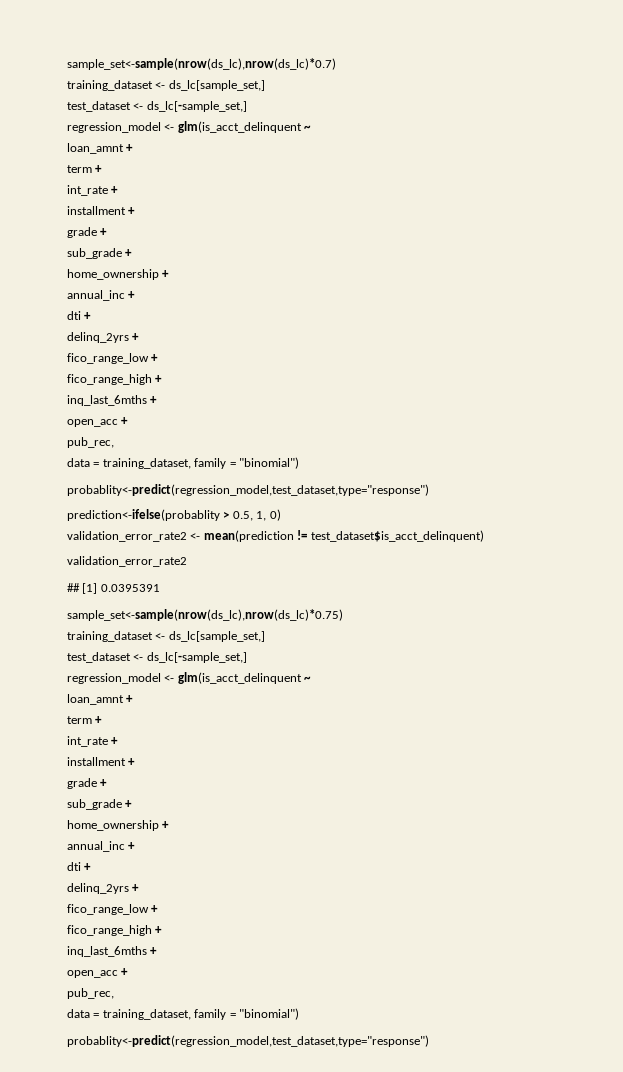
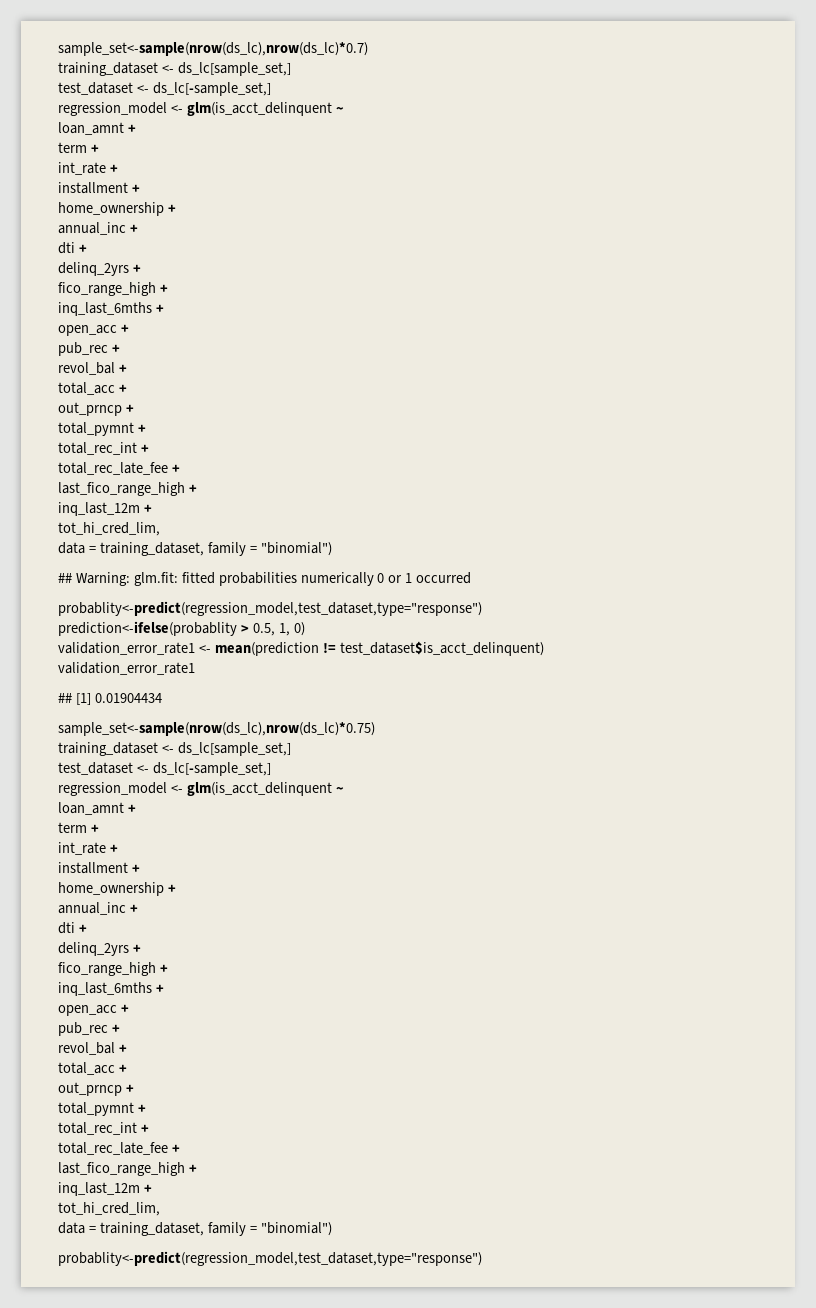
[67,227,108,238] [67,248,133,259] [67,269,170,280] [67,290,136,301] [67,311,92,320] [67,332,140,343] [67,353,159,364] [67,374,163,385] [67,395,158,406] [67,417,129,427] [67,437,114,448] [67,457,299,469] // grade + // sub_grade + // home_ownership + // annual_inc + // dti + // delinq_2yrs + // fico_range_low + // fico_range_high + // inq_last_6mths + // open_acc + // pub_rec, // data = training_dataset, family = "binomial") -> [58,202,176,216] [58,222,138,235] [58,242,87,254] [58,262,141,276] [58,282,168,296] [58,302,164,316] [58,324,129,336] [58,342,120,356] [58,362,127,375] [58,382,127,395] [58,402,134,416] [58,422,146,436] [58,442,149,455] [58,462,180,475] [58,482,197,496] [58,502,152,516] [58,522,160,536] [58,542,332,556] [58,572,472,586] // home_ownership + // annual_inc + // dti + // delinq_2yrs + // fico_range_high + // inq_last_6mths + // open_acc + // pub_rec + // revol_bal + // total_acc + // out_prncp + // total_pymnt + // total_rec_int + // total_rec_late_fee + // last_fico_range_high + // inq_last_12m + // tot_hi_cred_lim, // data = training_dataset, family = "binomial") // ## Warning: glm.fit: fitted probabilities numerically 0 or 1 occurred
[67,531,187,542] validation_error_rate2 -> [58,642,195,655] validation_error_rate1
[67,556,187,567] validation_error_rate2 -> [58,662,195,675] validation_error_rate1
[100,584,160,592] 0.0395391 -> [94,693,162,703] 0.01904434
[67,778,108,789] [67,799,133,810] [67,820,170,831] [67,841,136,852] [67,862,92,871] [67,883,140,894] [67,904,159,915] [67,925,163,936] [67,946,158,957] [67,968,129,978] [67,988,114,999] // grade + // sub_grade + // home_ownership + // annual_inc + // dti + // delinq_2yrs + // fico_range_low + // fico_range_high + // inq_last_6mths + // open_acc + // pub_rec, -> [58,882,176,896] [58,902,138,915] [58,922,87,934] [58,942,141,956] [58,962,168,976] [58,982,164,996] [58,1004,129,1016] [58,1022,120,1036] [58,1042,127,1055] [58,1062,127,1075] [58,1082,134,1096] [58,1102,146,1116] [58,1122,149,1135] [58,1142,180,1155] [58,1162,197,1176] [58,1182,152,1196] [58,1202,160,1216] // home_ownership + // annual_inc + // dti + // delinq_2yrs + // fico_range_high + // inq_last_6mths + // open_acc + // pub_rec + // revol_bal + // total_acc + // out_prncp + // total_pymnt + // total_rec_int + // total_rec_late_fee + // last_fico_range_high + // inq_last_12m + // tot_hi_cred_lim,

